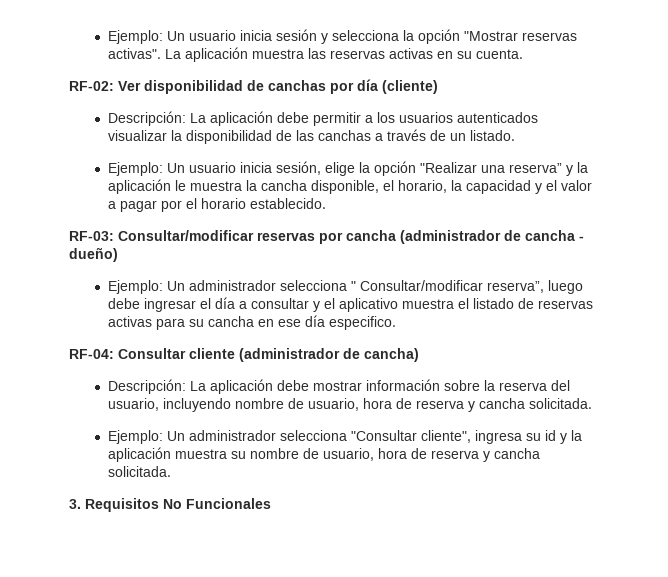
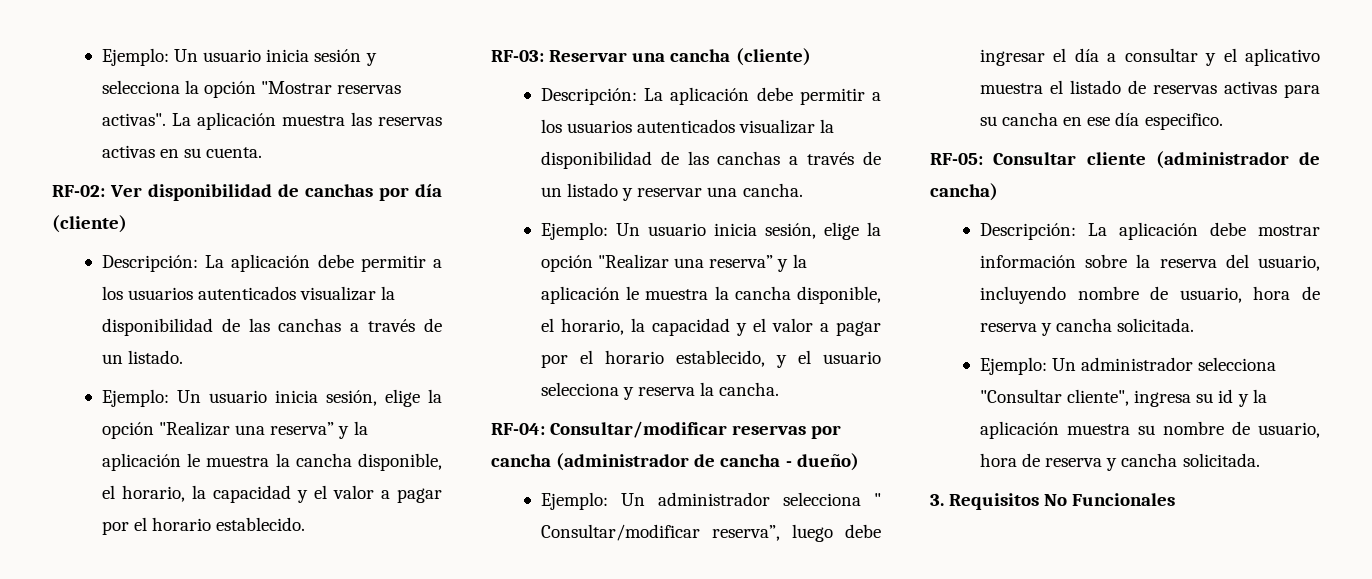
(114, 236) none -> [549,48,811,66] [540,87,881,105] [540,119,835,134] [540,151,881,169] [540,183,803,201] [540,222,881,240] [540,254,807,272] [540,286,881,304] [540,318,881,336] [540,350,881,368] [540,382,780,400] [491,423,545,435] Reservar una cancha (cliente) // Descripción: La aplicación debe permitir a los usuarios autenticados visualizar la disponibilidad de las canchas a través de un listado y reservar una cancha. // Ejemplo: Un usuario inicia sesión, elige la opción "Realizar una reserva” y la aplicación le muestra la cancha disponible, el horario, la capacidad y el valor a pagar por el horario establecido, y el usuario selecciona y reserva la cancha. // RF-04:
[69,349,114,359] RF-04: -> [930,153,983,165] RF-05:

